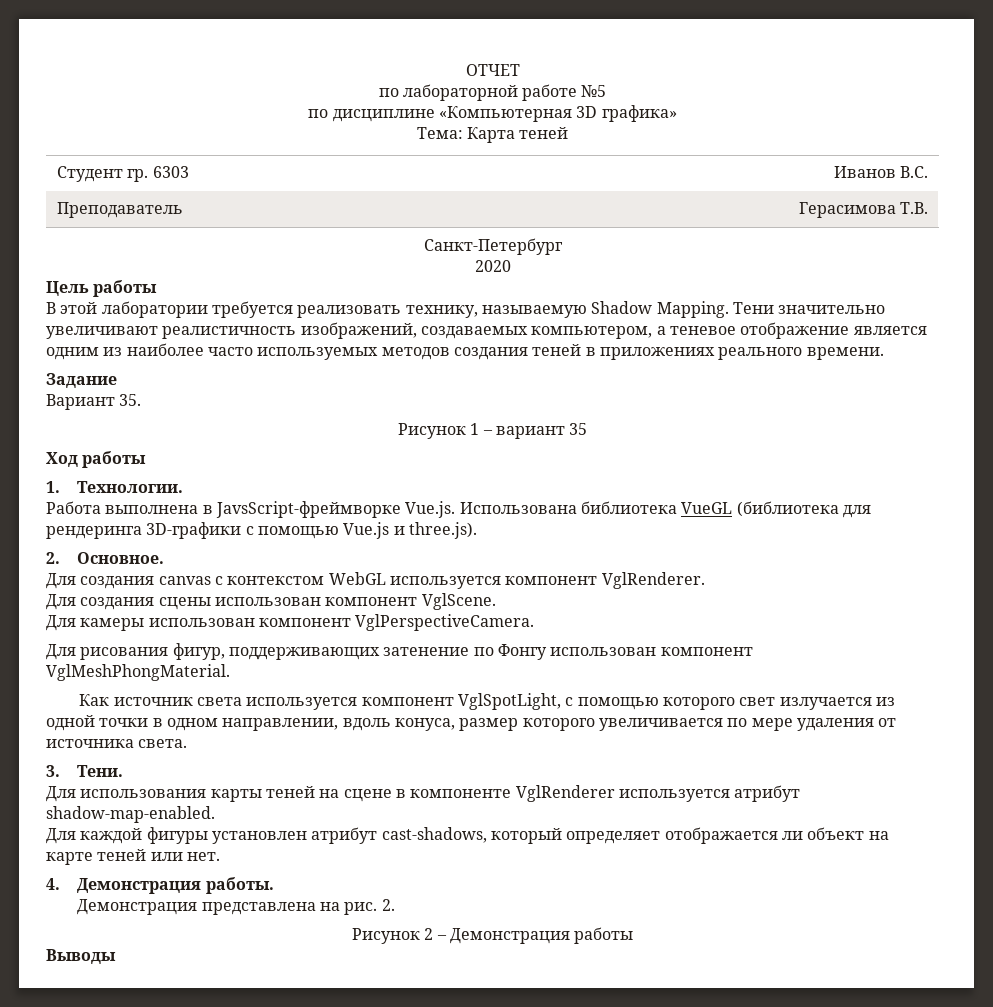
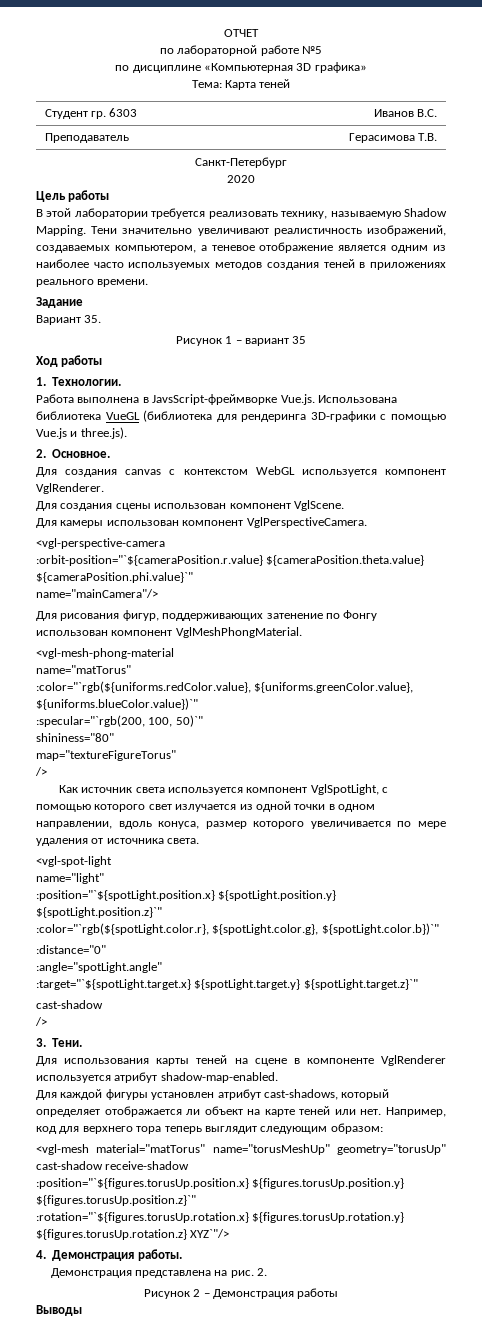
(535, 622) none -> [36,538,165,549] [36,555,425,566] [36,572,193,583] [36,589,158,598] // <vgl-perspective-camera // :orbit-position="`${cameraPosition.r.value} ${cameraPosition.theta.value} ${cameraPosition.phi.value}`" // name="mainCamera"/>
(230, 672) none -> [36,648,174,659] [36,665,131,674] [36,681,414,693] [36,698,198,710] [36,715,203,727] [36,733,114,742] [36,750,176,761] [35,767,47,776] // <vgl-mesh-phong-material // name="matTorus" // :color="`rgb(${uniforms.redColor.value}, ${uniforms.greenColor.value}, ${uniforms.blueColor.value})`" // :specular="`rgb(200, 100, 50)`" // shininess="80" // map="textureFigureTorus" // />
(188, 743) none -> [36,856,112,867] [36,873,104,884] [36,890,337,901] [36,907,162,918] [36,923,439,935] [36,945,106,954] [36,962,162,973] [36,979,418,990] [36,1000,103,1009] [35,1017,47,1026] // <vgl-spot-light // name="light" // :position="`${spotLight.position.x} ${spotLight.position.y} ${spotLight.position.z}`" // :color="`rgb(${spotLight.color.r}, ${spotLight.color.g}, ${spotLight.color.b})`" // :distance="0" // :angle="spotLight.angle" // :target="`${spotLight.target.x} ${spotLight.target.y} ${spotLight.target.z}`" // cast-shadow // />
(220, 856) none -> [385,1107,446,1117] [36,1123,383,1134] [36,1144,446,1155] [36,1161,190,1170] [36,1178,405,1189] [36,1195,196,1206] [36,1212,405,1223] [36,1229,230,1240] Например, код для верхнего тора теперь выглядит следующим образом: // <vgl-mesh material="matTorus" name="torusMeshUp" geometry="torusUp" cast-shadow receive-shadow // :position="`${figures.torusUp.position.x} ${figures.torusUp.position.y} ${figures.torusUp.position.z}`" // :rotation="`${figures.torusUp.rotation.x} ${figures.torusUp.rotation.y} ${figures.torusUp.rotation.z} XYZ`"/>

